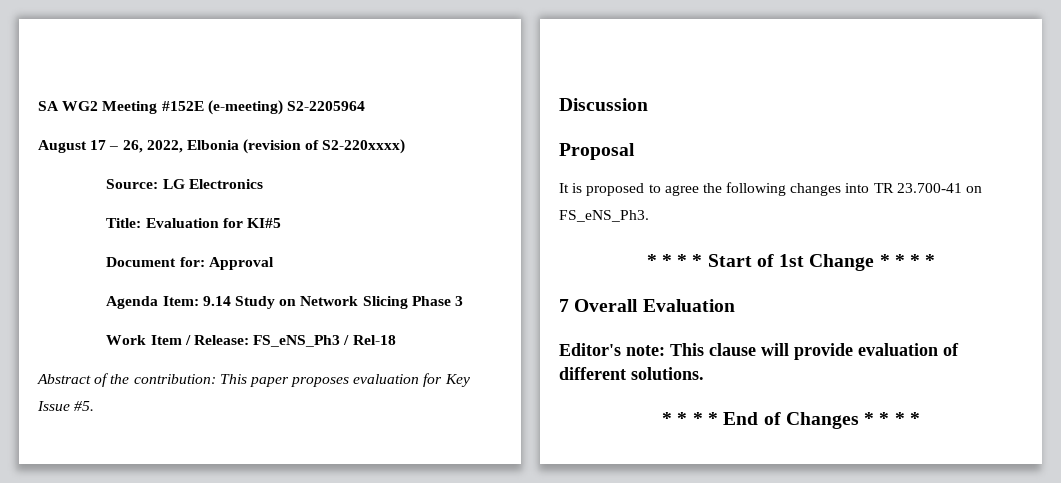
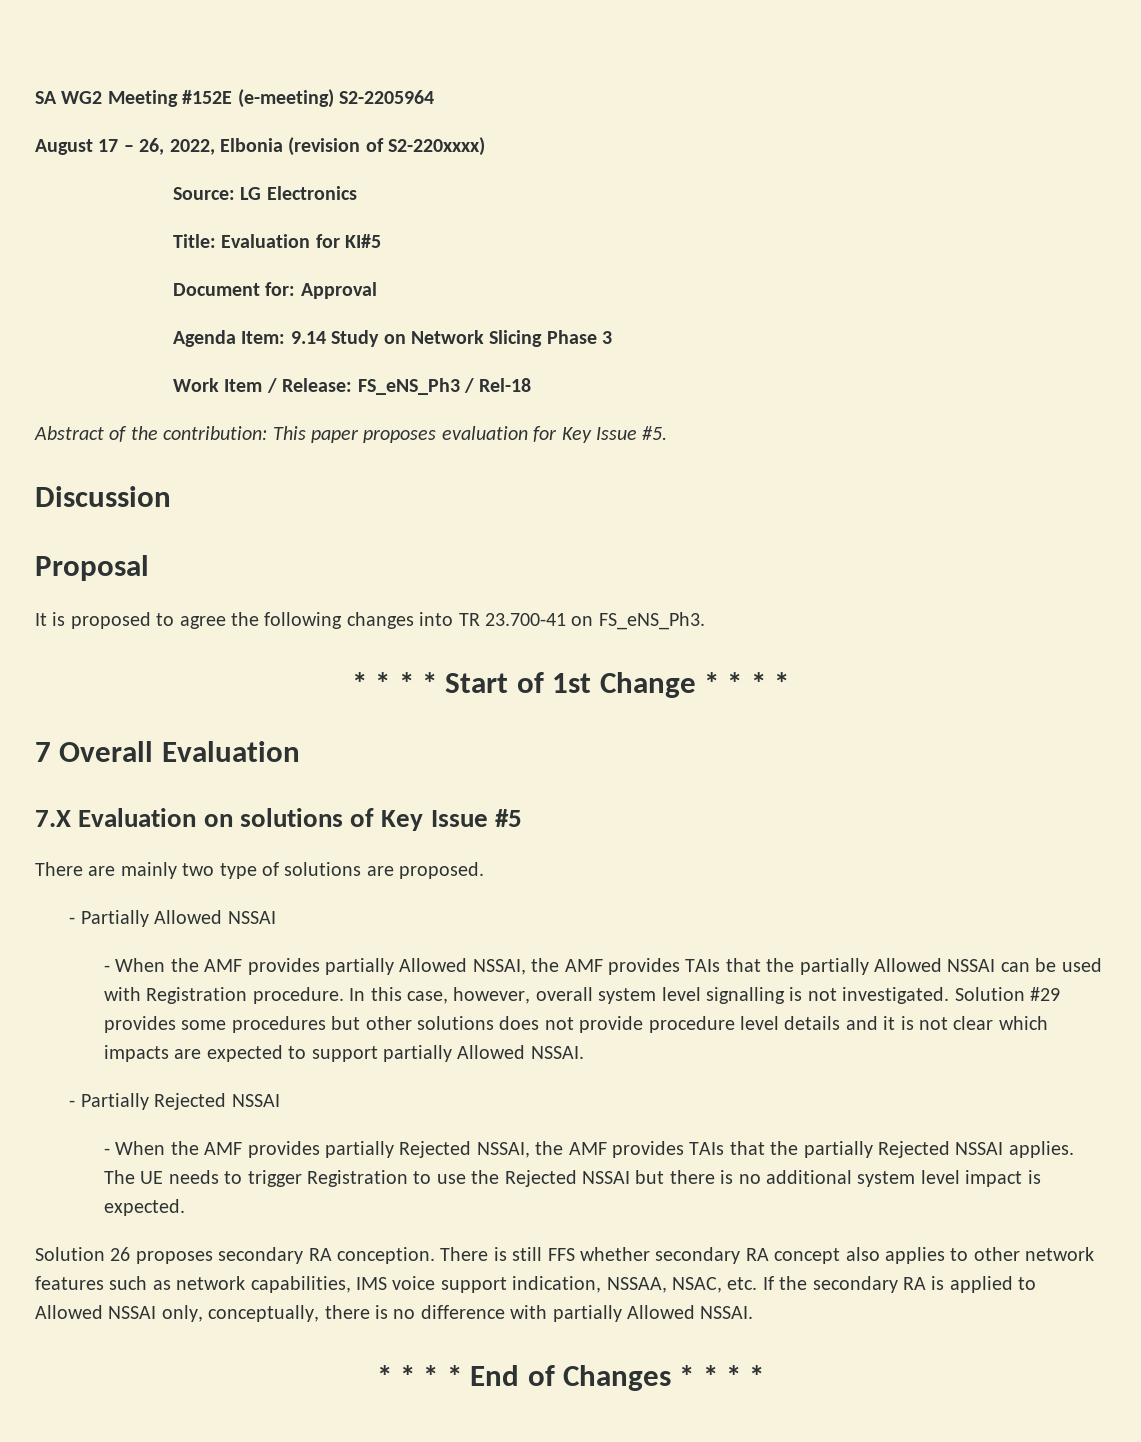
[559,343,959,360] [559,367,704,380] Editor's note: This clause will provide evaluation of different solutions. -> [35,808,523,831] [35,862,485,879] [69,910,276,927] [103,958,1102,975] [103,987,1060,1004] [103,1016,1048,1033] [103,1045,584,1062] [69,1093,280,1110] [103,1141,1074,1158] [103,1170,1041,1187] [103,1199,185,1216] [35,1247,1095,1264] [35,1276,1037,1293] [35,1305,754,1322] 7.X Evaluation on solutions of Key Issue #5 // There are mainly two type of solutions are proposed. // - Partially Allowed NSSAI // - When the AMF provides partially Allowed NSSAI, the AMF provides TAIs that the partially Allowed NSSAI can be used with Registration procedure. In this case, however, overall system level signalling is not investigated. Solution #29 provides some procedures but other solutions does not provide procedure level details and it is not clear which impacts are expected to support partially Allowed NSSAI. // - Partially Rejected NSSAI // - When the AMF provides partially Rejected NSSAI, the AMF provides TAIs that the partially Rejected NSSAI applies. The UE needs to trigger Registration to use the Rejected NSSAI but there is no additional system level impact is expected. // Solution 26 proposes secondary RA conception. There is still FFS whether secondary RA concept also applies to other network features such as network capabilities, IMS voice support indication, NSSAA, NSAC, etc. If the secondary RA is applied to Allowed NSSAI only, conceptually, there is no difference with partially Allowed NSSAI.

